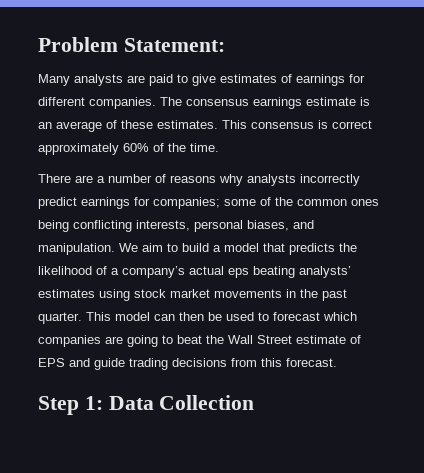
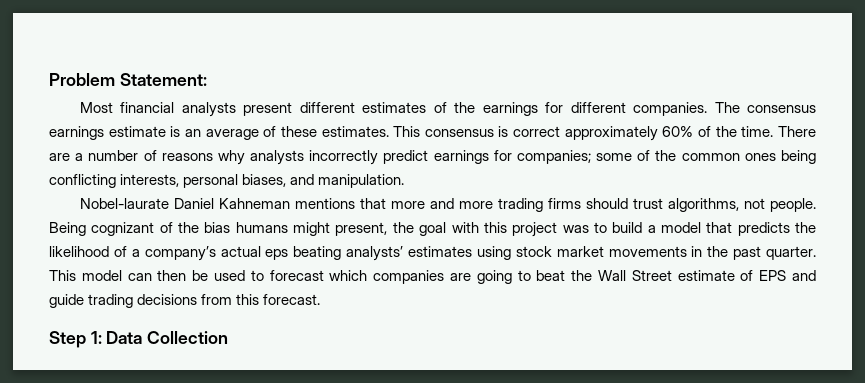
[38,74,216,86] Many analysts are paid to give -> [79,102,355,117] Most financial analysts present different
(292, 78) none -> [454,102,476,113] the
(219, 147) // -> (774, 131) none
[119,243,163,252] We aim -> [79,198,817,212] [49,222,589,237] // Nobel-laurate Daniel Kahneman mentions that more and more trading firms should trust algorithms, not people. Being cognizant of the bias humans might present, the goal with this project was

